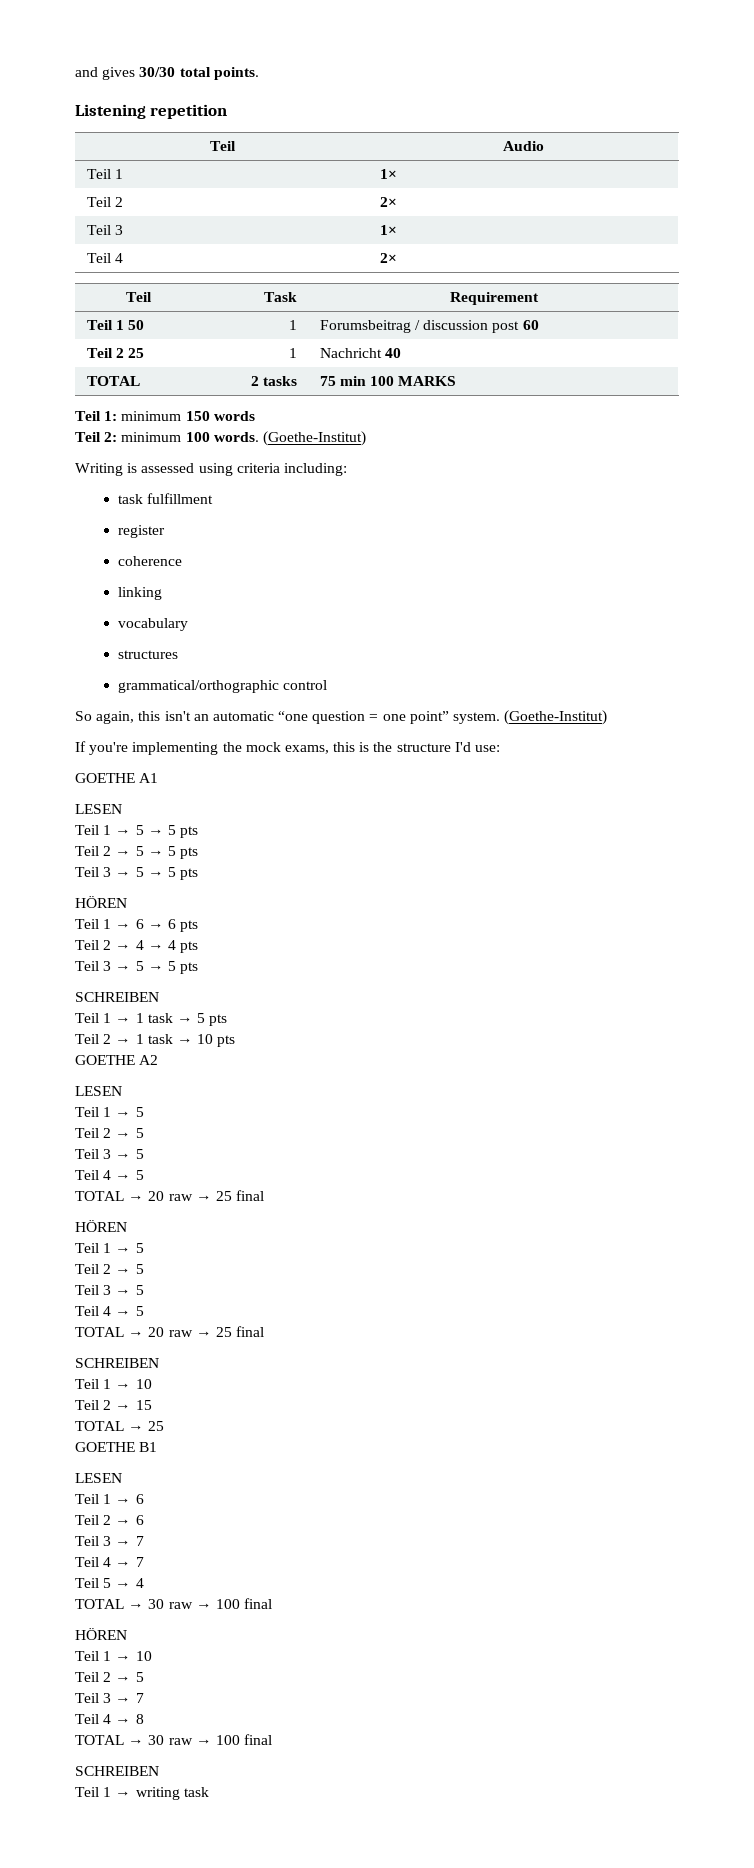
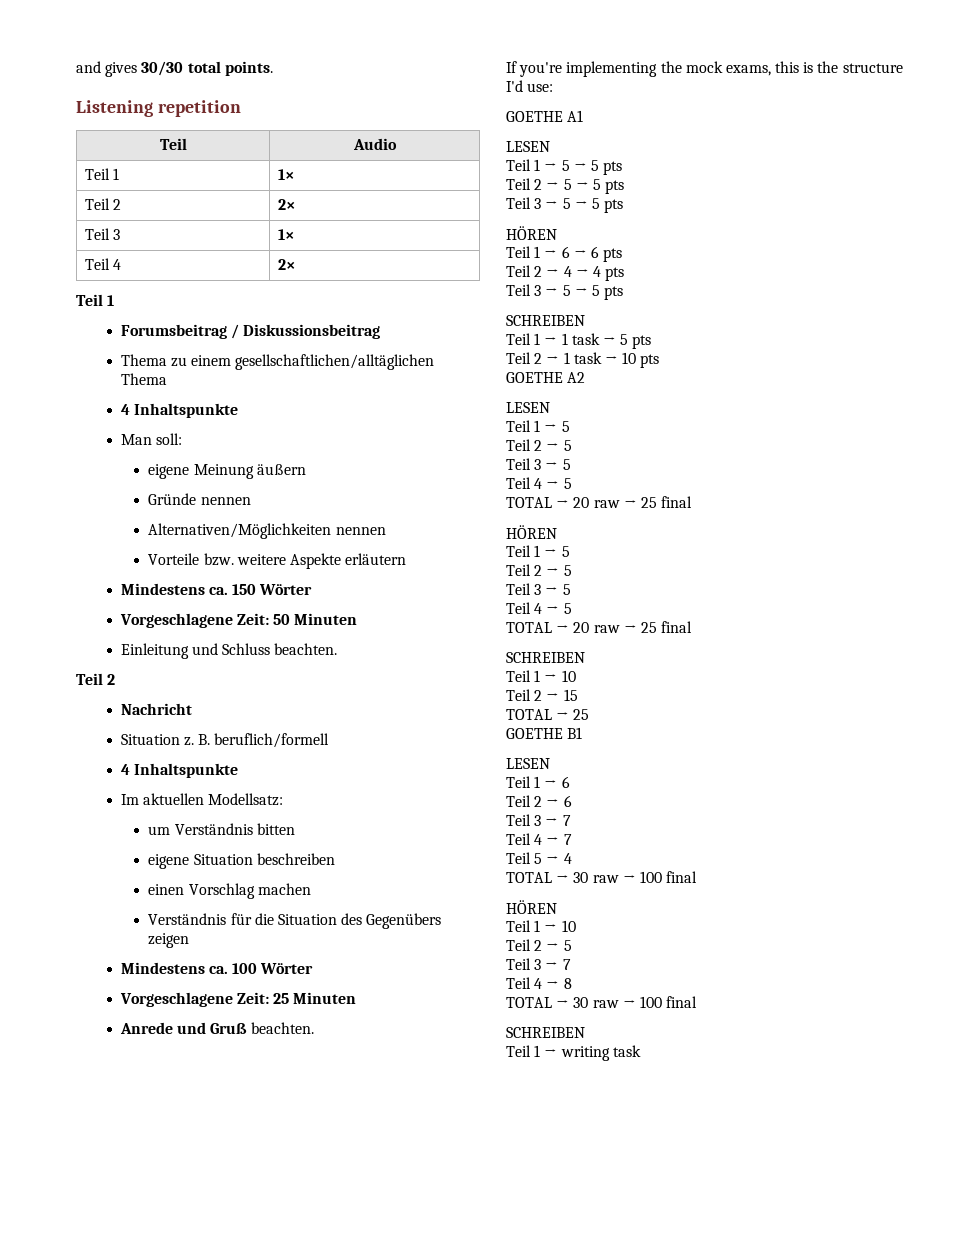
[125,292,152,302] [264,292,298,302] [449,292,539,305] [86,320,145,330] [289,320,298,330] [319,320,539,333] [86,348,145,358] [289,348,298,358] [319,348,402,358] [86,376,140,386] [250,376,298,386] [319,376,457,386] [75,411,255,421] [75,431,366,446] [75,463,347,476] [117,493,213,504] [117,525,165,538] [117,556,182,566] [117,587,162,600] [117,618,188,631] [117,650,178,659] [117,680,327,693] [75,710,608,725] // Teil | Task | Requirement // Teil 1 50 | 1 | Forumsbeitrag / discussion post 60 // Teil 2 25 | 1 | Nachricht 40 // TOTAL | 2 tasks | 75 min 100 MARKS // Teil 1: minimum 150 words // Teil 2: minimum 100 words. (Goethe-Institut) // Writing is assessed using criteria including: // task fulfillment // register // coherence // linking // vocabulary // structures // grammatical/orthographic control // So again, this isn't an automatic “one question = one point” system. (Goethe-Institut) -> [76,294,115,306] [120,324,381,339] [120,354,435,370] [120,373,167,385] [120,403,238,418] [120,433,182,445] [148,464,306,479] [148,493,251,505] [148,523,386,539] [148,553,407,569] [120,583,313,595] [119,613,358,628] [120,643,338,659] [76,673,116,685] [120,703,192,715] [120,733,330,748] [120,763,238,778] [120,793,284,806] [148,823,295,835] [148,853,335,869] [148,883,311,899] [148,913,442,929] [148,933,190,948] [120,962,314,974] [119,992,357,1007] [119,1022,315,1034] // Teil 1 // Forumsbeitrag / Diskussionsbeitrag // Thema zu einem gesellschaftlichen/alltäglichen Thema // 4 Inhaltspunkte // Man soll: // eigene Meinung äußern // Gründe nennen // Alternativen/Möglichkeiten nennen // Vorteile bzw. weitere Aspekte erläutern // Mindestens ca. 150 Wörter // Vorgeschlagene Zeit: 50 Minuten // Einleitung und Schluss beachten. // Teil 2 // Nachricht // Situation z. B. beruflich/formell // 4 Inhaltspunkte // Im aktuellen Modellsatz: // um Verständnis bitten // eigene Situation beschreiben // einen Vorschlag machen // Verständnis für die Situation des Gegenübers zeigen // Mindestens ca. 100 Wörter // Vorgeschlagene Zeit: 25 Minuten // Anrede und Gruß beachten.

